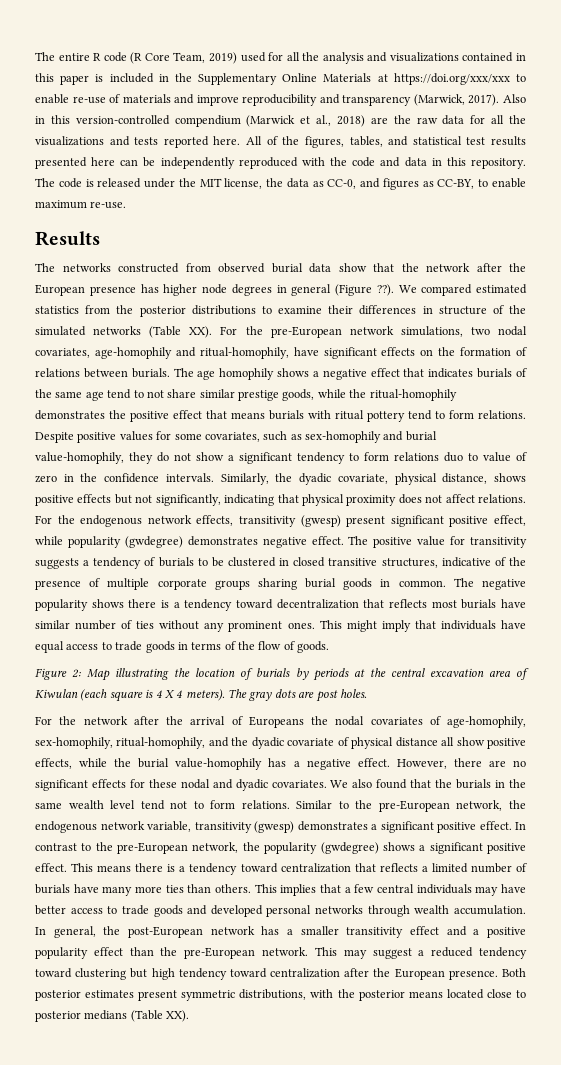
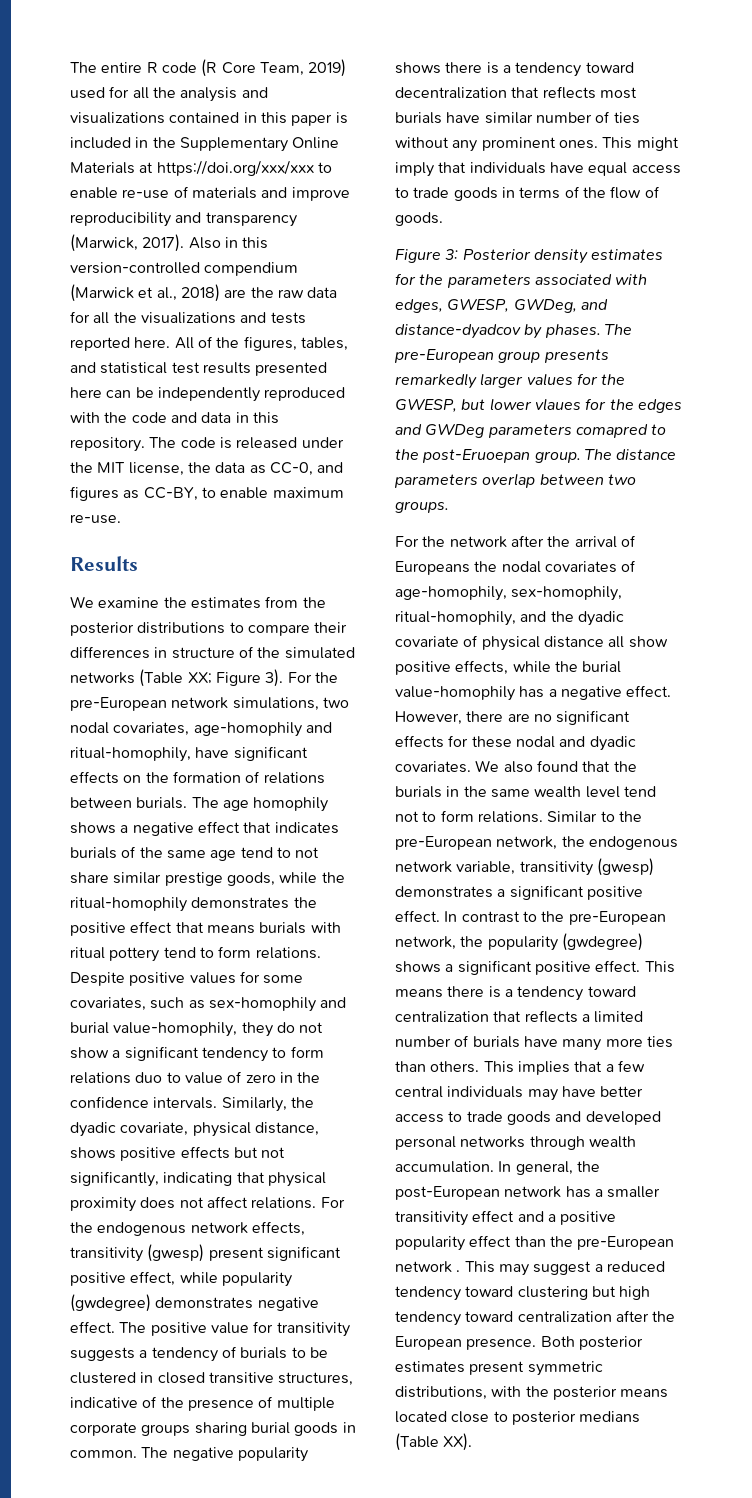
[35,263,526,273] [35,284,527,296] [35,306,79,314] The networks constructed from observed burial data show that the network after the European presence has higher node degrees in general (Figure ??). We compared estimated statistics -> [70,596,261,609] We examine the estimates
[278,306,322,314] examine -> [247,624,310,636] compare
[189,326,213,338] XX). -> [187,669,284,687] XX; Figure 3).
[72,668,529,681] [35,689,367,702] 2: Map illustrating the location of burials by periods at the central excavation area of Kiwulan (each square is 4 X 4 meters). The gray dots are post holes. -> [445,249,664,264] [395,273,648,288] [395,299,608,313] [395,324,632,339] [394,349,609,363] [395,373,626,389] [395,398,682,413] [395,424,667,438] [395,449,677,463] [394,473,636,488] [395,501,449,513] 3: Posterior density estimates for the parameters associated with edges, GWESP, GWDeg, and distance-dyadcov by phases. The pre-European group presents remarkedly larger values for the GWESP, but lower vlaues for the edges and GWDeg parameters comapred to the post-Eruoepan group. The distance parameters overlap between two groups.
[262,947,309,956] network. -> [395,1261,461,1273] network .

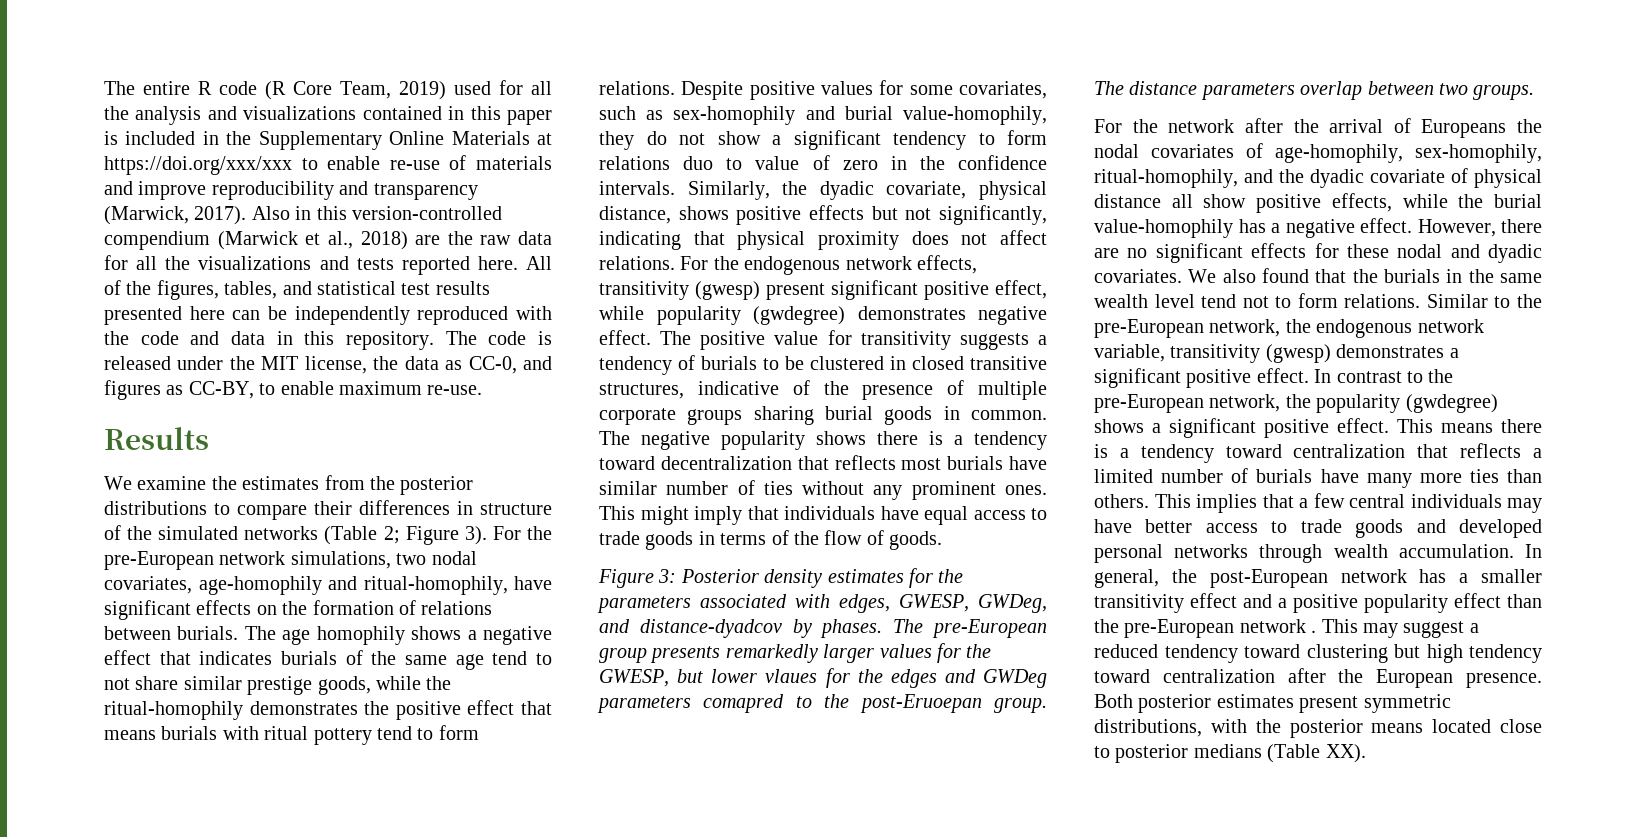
[187,672,212,684] XX; -> [383,526,400,544] 2;

